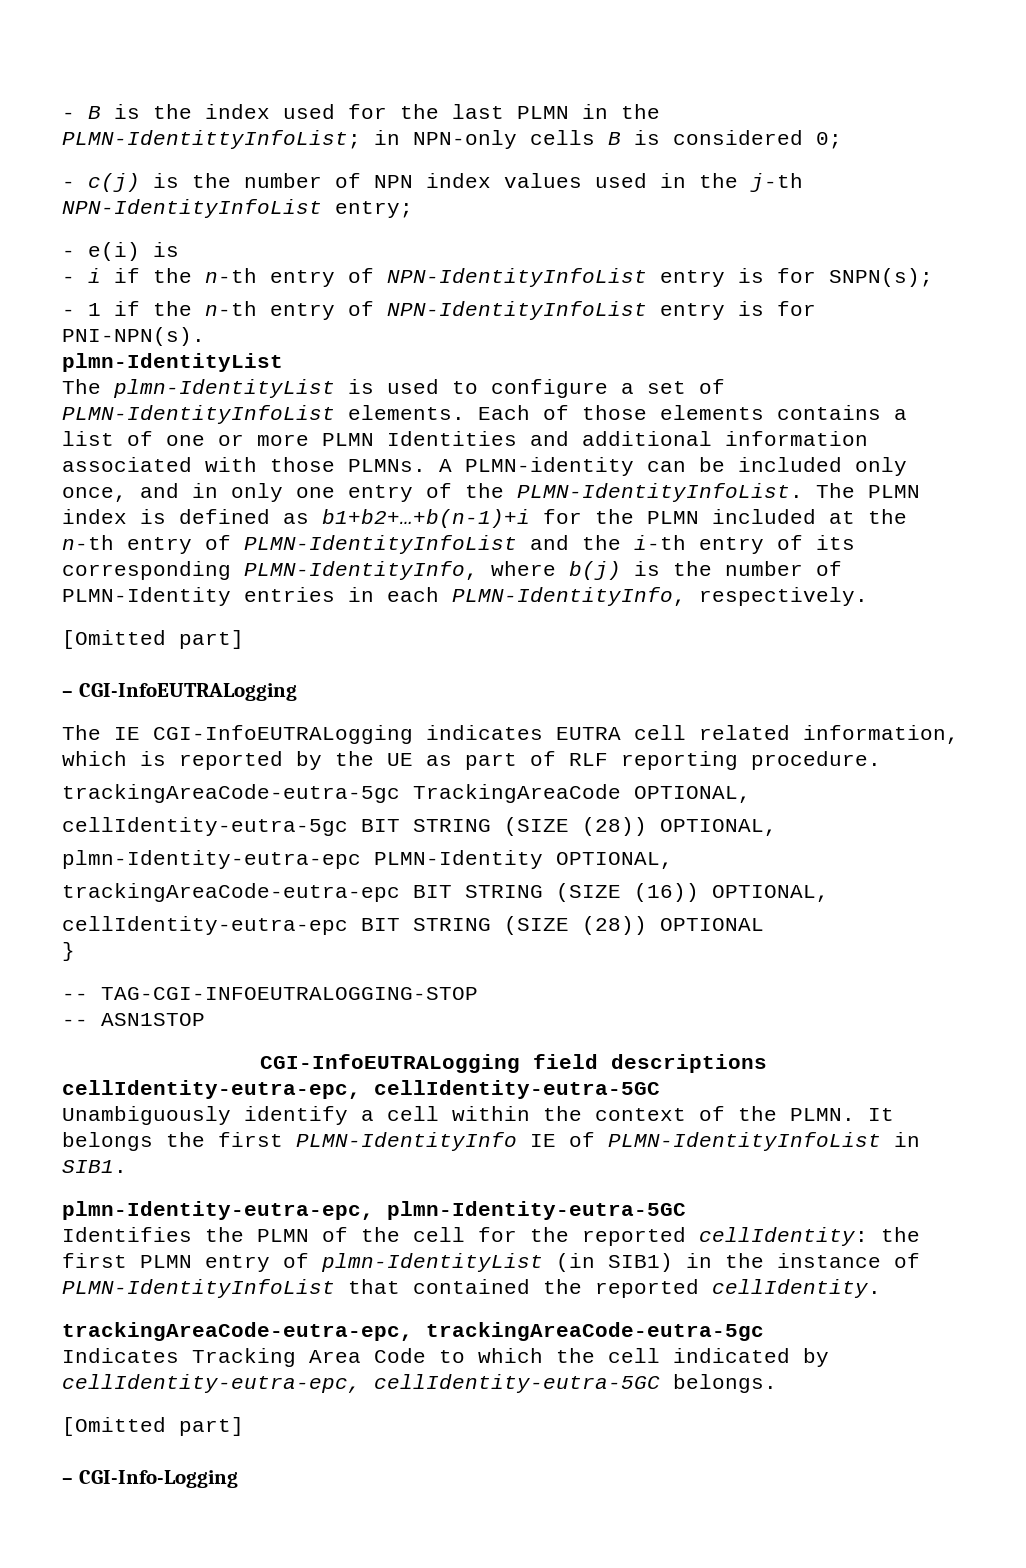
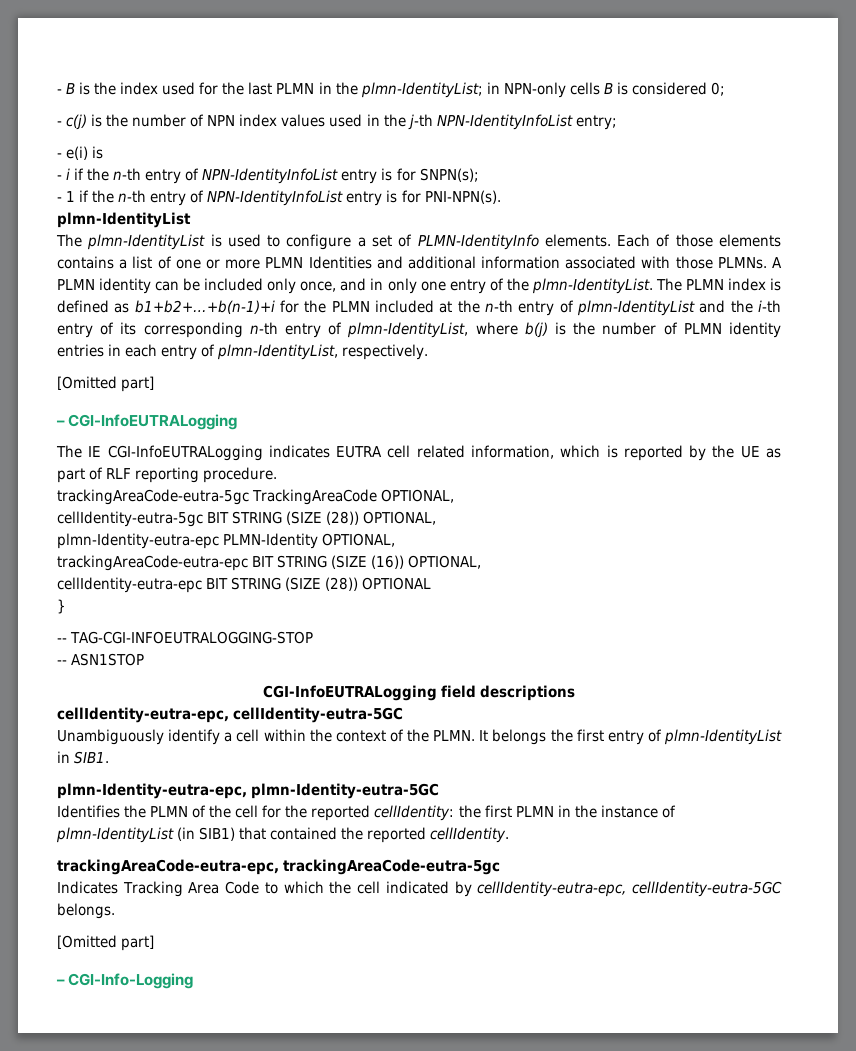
[62,130,361,149] PLMN-IdentittyInfoList; -> [360,82,483,98] plmn-IdentityList;
[62,405,335,424] PLMN-IdentityInfoList -> [417,234,539,250] PLMN-IdentityInfo
[465,457,634,476] PLMN-identity -> [57,278,152,294] PLMN identity
[517,483,803,502] PLMN-IdentityInfoList. -> [531,278,653,294] plmn-IdentityList.
[244,535,517,554] PLMN-IdentityInfoList -> [576,300,695,316] plmn-IdentityList
[244,561,478,580] PLMN-IdentityInfo, -> [249,322,469,338] n-th entry of plmn-IdentityList,
[62,587,231,606] PLMN-Identity -> [683,322,782,338] PLMN identity
[452,587,686,606] PLMN-IdentityInfo, -> [161,344,339,360] entry of plmn-IdentityList,
[296,1132,881,1151] PLMN-IdentityInfo IE of PLMN-IdentityInfoList -> [607,729,782,745] entry of plmn-IdentityList
[205,1255,270,1272] entry -> [557,805,658,818] in the instance
[686,1253,920,1268] [62,1279,335,1298] in the instance of PLMN-IdentityInfoList -> (236, 834) none

